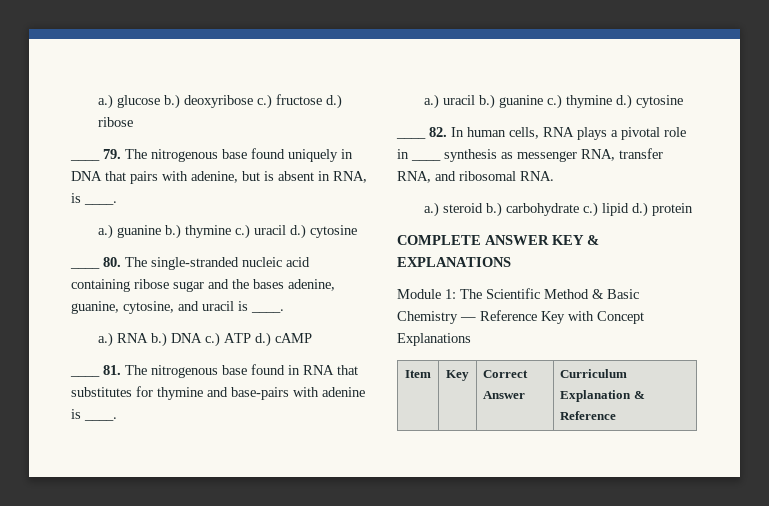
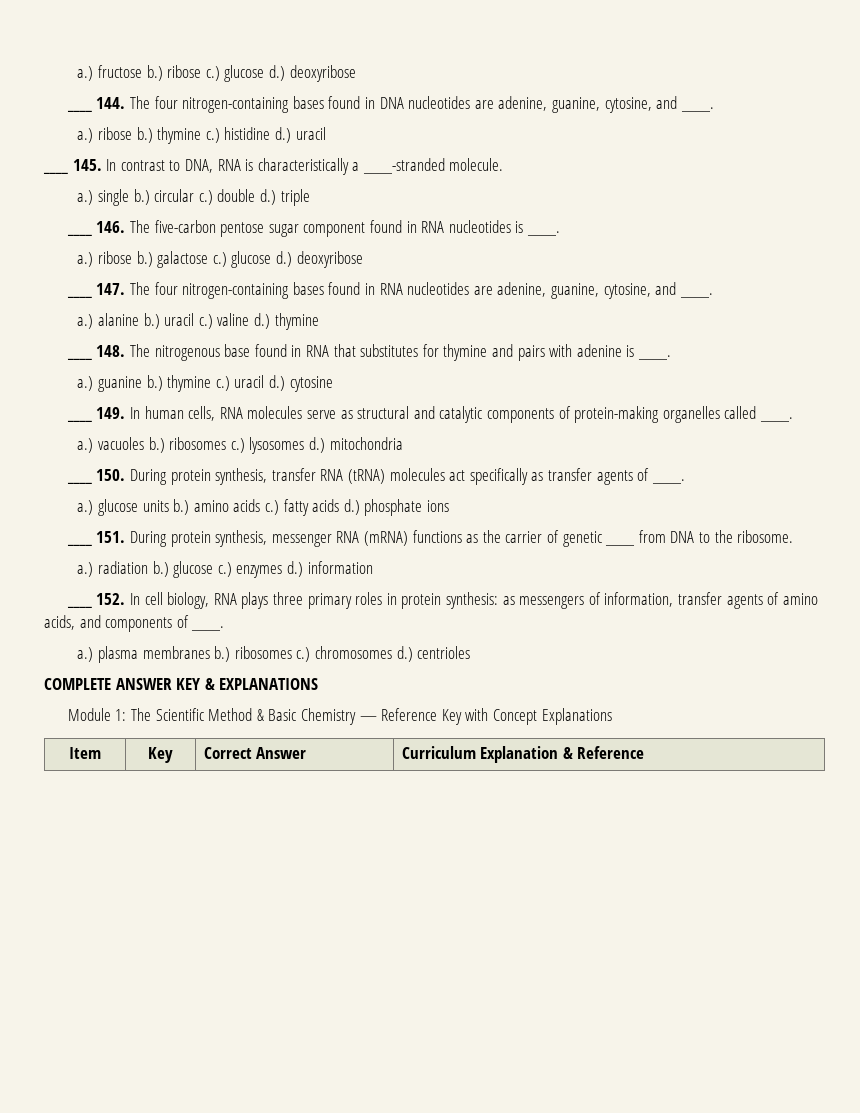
[98,94,343,109] [98,117,134,127] [70,159,100,161] [103,148,353,162] [71,171,367,184] a.) glucose b.) deoxyribose c.) fructose d.) ribose // ____ 79. The nitrogenous base found uniquely in DNA that pairs with adenine, but is absent in RNA, -> [77,65,356,82] [66,109,92,112] [96,96,714,113] [77,127,326,144] [43,171,68,174] [72,158,504,175] [77,189,310,206] [66,233,92,236] [96,220,560,237] [77,251,363,268] [66,295,92,298] [96,282,713,299] [77,313,319,330] [66,357,92,360] [96,344,622,361] a.) fructose b.) ribose c.) glucose d.) deoxyribose // ____ 144. The four nitrogen-containing bases found in DNA nucleotides are adenine, guanine, cytosine, and ____. // a.) ribose b.) thymine c.) histidine d.) uracil // ____ 145. In contrast to DNA, RNA is characteristically a ____-stranded molecule. // a.) single b.) circular c.) double d.) triple // ____ 146. The five-carbon pentose sugar component found in RNA nucleotides is ____. // a.) ribose b.) galactose c.) glucose d.) deoxyribose // ____ 147. The four nitrogen-containing bases found in RNA nucleotides are adenine, guanine, cytosine, and ____. // a.) alanine b.) uracil c.) valine d.) thymine // ____ 148. The nitrogenous base found in RNA that substitutes for thymine and pairs with adenine
[103,257,310,270] [71,279,335,292] [71,301,284,314] [98,332,313,347] [70,375,100,377] [103,364,358,378] [71,386,365,400] [71,409,117,421] [424,94,684,109] [396,137,426,139] [429,127,686,140] [397,149,409,159] [411,148,663,162] [397,171,554,183] [424,202,694,217] 80. The single-stranded nucleic acid containing ribose sugar and the bases adenine, guanine, cytosine, and uracil is ____. // a.) RNA b.) DNA c.) ATP d.) cAMP // ____ 81. The nitrogenous base found in RNA that substitutes for thymine and base-pairs with adenine is ____. // a.) uracil b.) guanine c.) thymine d.) cytosine // ____ 82. In human cells, RNA plays a pivotal role in ____ synthesis as messenger RNA, transfer RNA, and ribosomal RNA. // a.) steroid b.) carbohydrate c.) lipid d.) protein -> [96,406,793,423] [77,437,403,454] [66,481,92,484] [96,468,685,485] [77,499,449,516] [66,543,92,546] [96,530,636,547] [638,530,794,543] [77,561,373,578] [66,605,92,608] [96,592,818,609] [44,615,225,632] [77,646,471,663] 149. In human cells, RNA molecules serve as structural and catalytic components of protein-making organelles called ____. // a.) vacuoles b.) ribosomes c.) lysosomes d.) mitochondria // ____ 150. During protein synthesis, transfer RNA (tRNA) molecules act specifically as transfer agents of ____. // a.) glucose units b.) amino acids c.) fatty acids d.) phosphate ions // ____ 151. During protein synthesis, messenger RNA (mRNA) functions as the carrier of genetic ____ from DNA to the ribosome. // a.) radiation b.) glucose c.) enzymes d.) information // ____ 152. In cell biology, RNA plays three primary roles in protein synthesis: as messengers of information, transfer agents of amino acids, and components of ____. // a.) plasma membranes b.) ribosomes c.) chromosomes d.) centrioles

